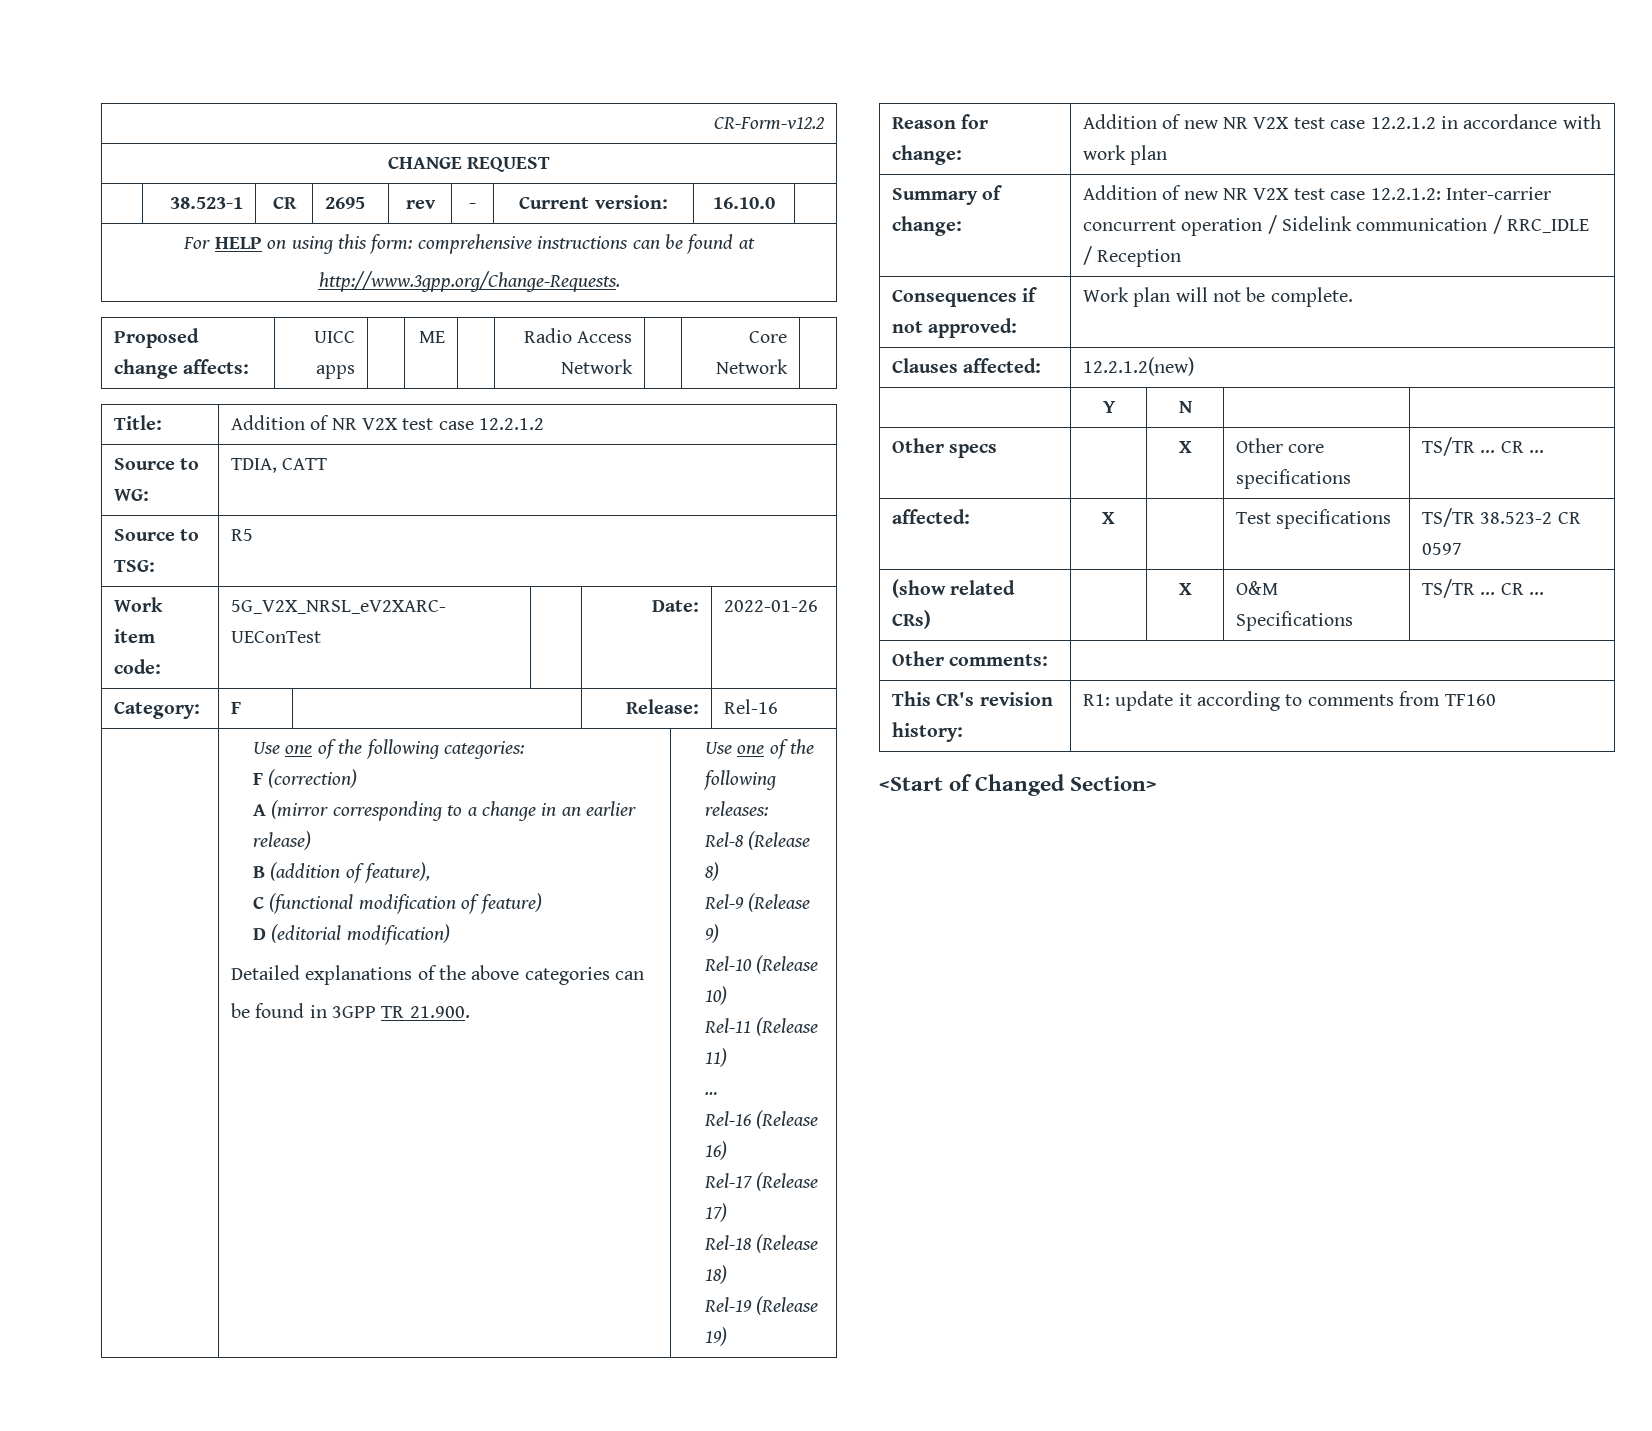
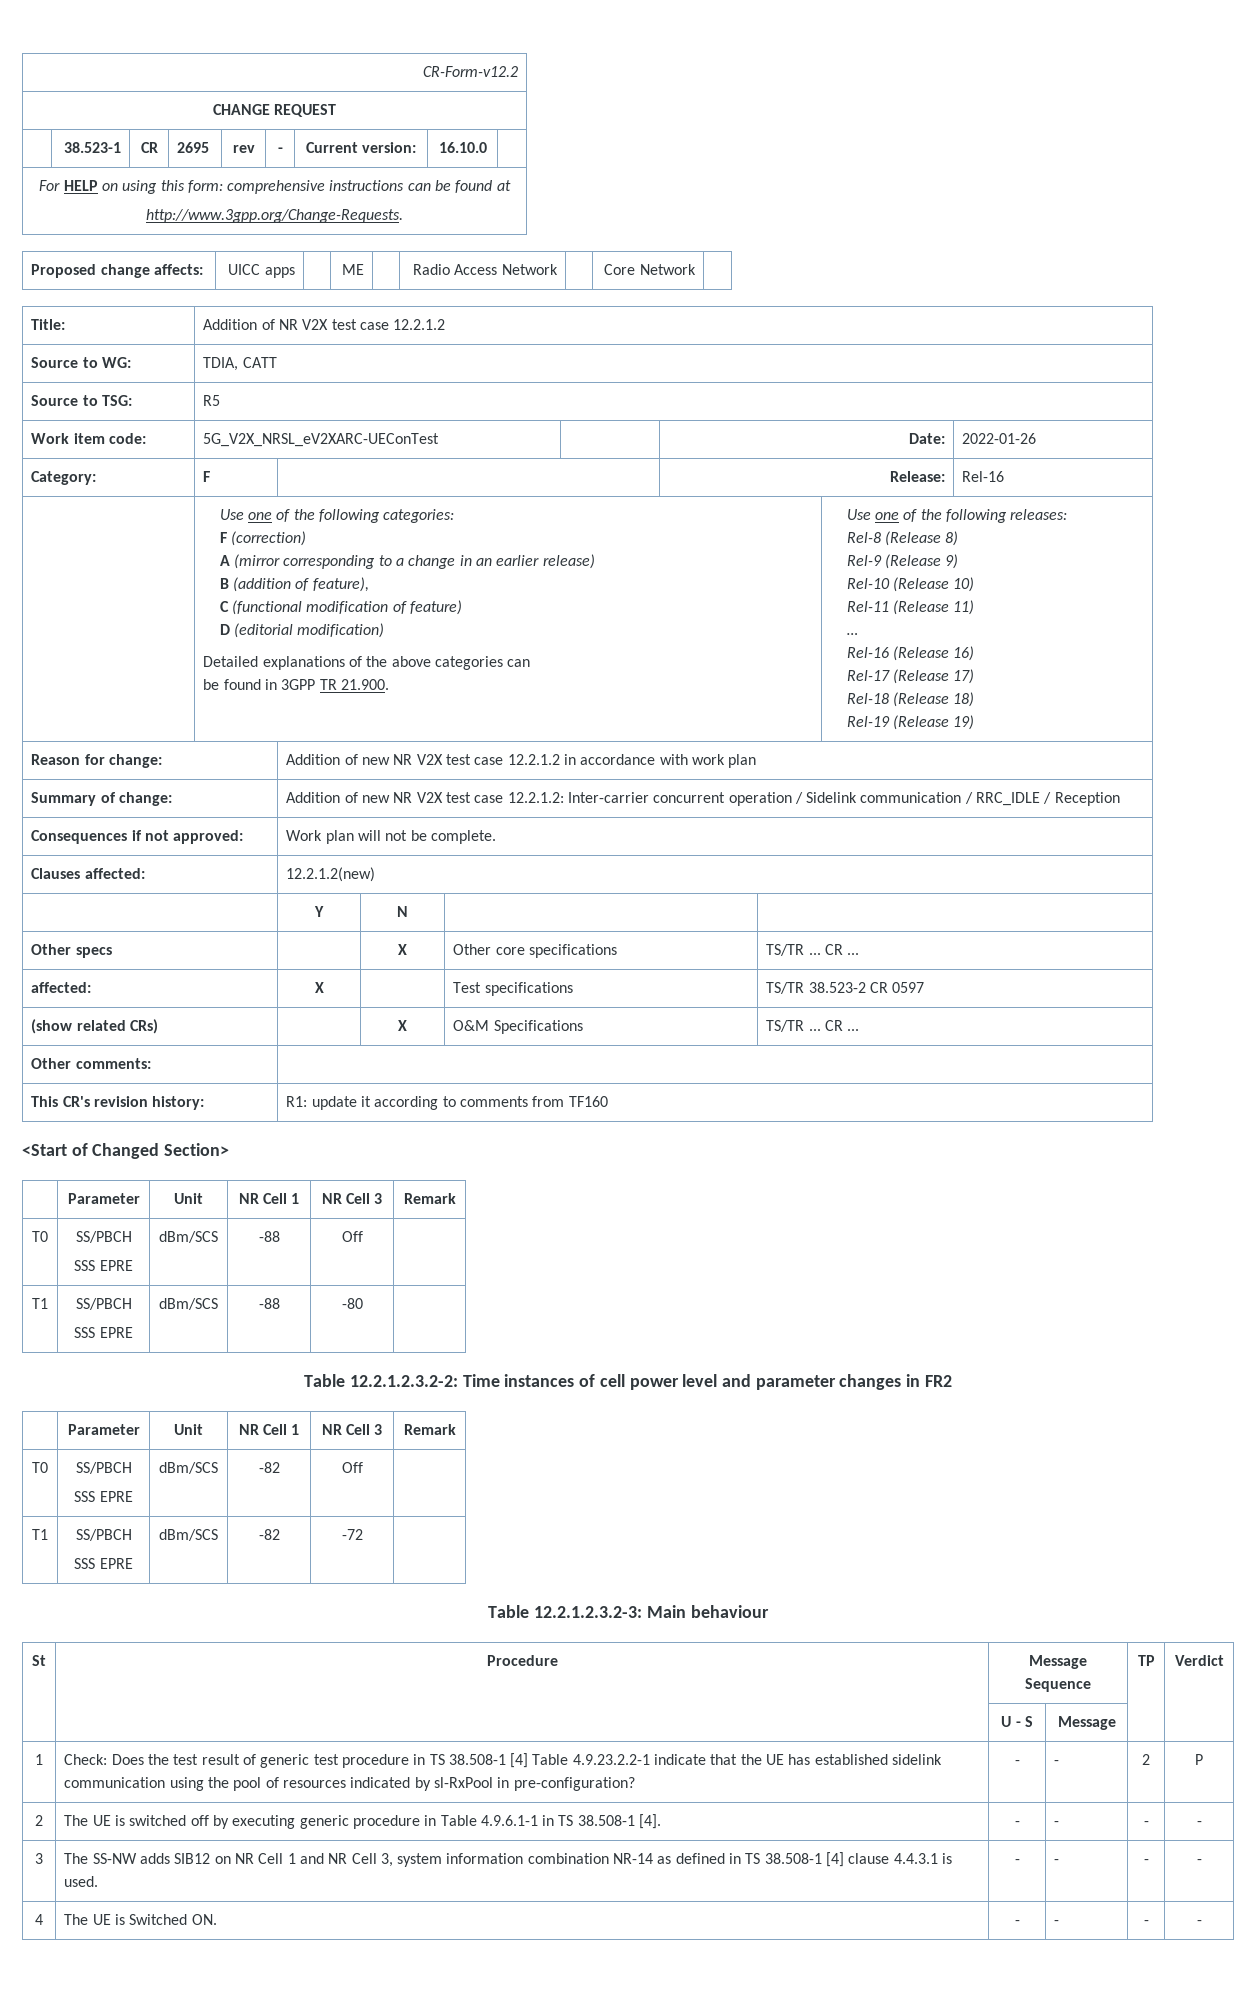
(1158, 783) none -> [67,1193,140,1204] [174,1193,203,1204] [238,1193,300,1204] [321,1193,383,1204] [403,1193,456,1204] [32,1231,48,1242] [75,1231,132,1243] [74,1260,133,1271] [159,1231,218,1243] [258,1231,280,1242] [341,1231,363,1242] [32,1298,48,1309] [75,1298,132,1310] [74,1327,133,1338] [159,1298,218,1310] [258,1298,280,1309] [341,1298,363,1309] [304,1374,952,1390] [67,1424,140,1435] [174,1424,203,1435] [238,1424,300,1435] [321,1424,383,1435] [403,1424,456,1435] [32,1462,48,1473] [75,1462,132,1474] [74,1491,133,1502] [159,1462,218,1474] [258,1462,280,1473] [341,1462,363,1473] [32,1529,48,1540] [75,1529,132,1541] [74,1558,133,1569] [159,1529,218,1541] [258,1529,280,1540] [341,1529,363,1540] [488,1605,769,1618] [32,1655,46,1666] [486,1655,558,1666] [1029,1655,1087,1669] [1025,1678,1091,1692] [1137,1655,1155,1666] [1174,1655,1224,1666] [1001,1716,1033,1727] [1057,1716,1116,1730] [35,1754,43,1765] [64,1753,943,1768] [64,1777,635,1791] [1014,1760,1020,1765] [1054,1760,1060,1765] [1142,1754,1150,1765] [1195,1754,1203,1765] [35,1815,43,1826] [64,1814,662,1829] [1014,1821,1020,1826] [1054,1821,1060,1826] [1143,1821,1149,1826] [1196,1821,1202,1826] [35,1853,43,1864] [64,1852,953,1867] [64,1876,99,1887] [1014,1859,1020,1864] [1054,1859,1060,1864] [1143,1859,1149,1864] [1196,1859,1202,1864] [35,1914,43,1925] [64,1914,217,1925] [1014,1920,1020,1925] [1054,1920,1060,1925] [1143,1920,1149,1925] [1196,1920,1202,1925] // | Parameter | Unit | NR Cell 1 | NR Cell 3 | Remark // T0 | SS/PBCH // SSS EPRE | dBm/SCS | -88 | Off | // T1 | SS/PBCH // SSS EPRE | dBm/SCS | -88 | -80 | // Table 12.2.1.2.3.2-2: Time instances of cell power level and parameter changes in FR2 // | Parameter | Unit | NR Cell 1 | NR Cell 3 | Remark // T0 | SS/PBCH // SSS EPRE | dBm/SCS | -82 | Off | // T1 | SS/PBCH // SSS EPRE | dBm/SCS | -82 | -72 | // Table 12.2.1.2.3.2-3: Main behaviour // St | Procedure | Message Sequence | TP | Verdict // | | U - S | Message | | // 1 | Check: Does the test result of generic test procedure in TS 38.508-1 [4] Table 4.9.23.2.2-1 indicate that the UE has established sidelink communication using the pool of resources indicated by sl-RxPool in pre-configuration? | - | - | 2 | P // 2 | The UE is switched off by executing generic procedure in Table 4.9.6.1-1 in TS 38.508-1 [4]. | - | - | - | - // 3 | The SS-NW adds SIB12 on NR Cell 1 and NR Cell 3, system information combination NR-14 as defined in TS 38.508-1 [4] clause 4.4.3.1 is used. | - | - | - | - // 4 | The UE is Switched ON. | - | - | - | -

